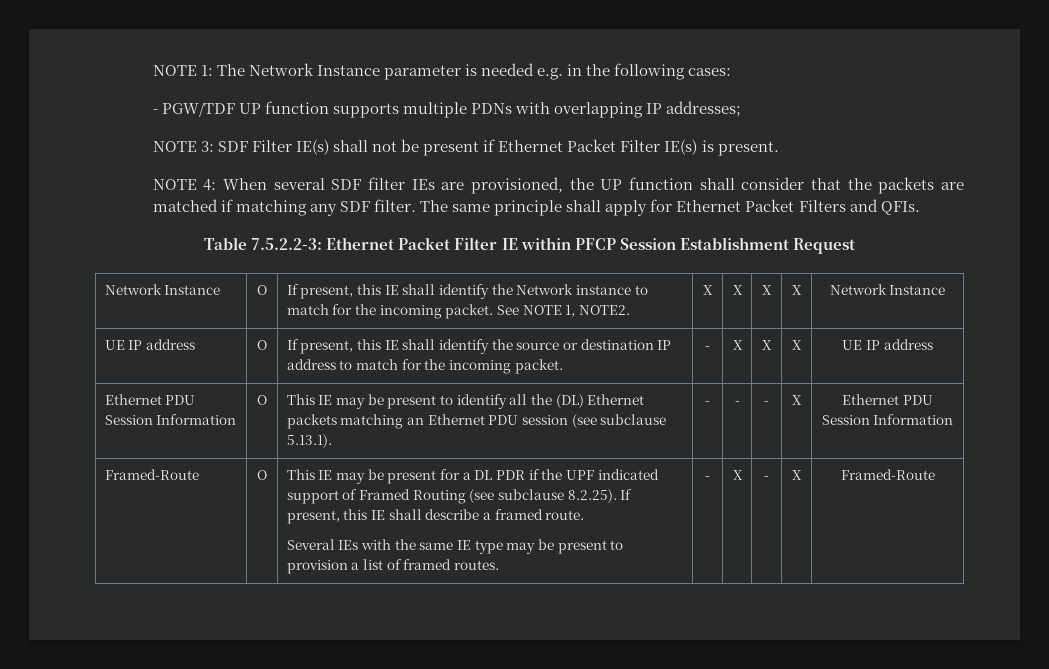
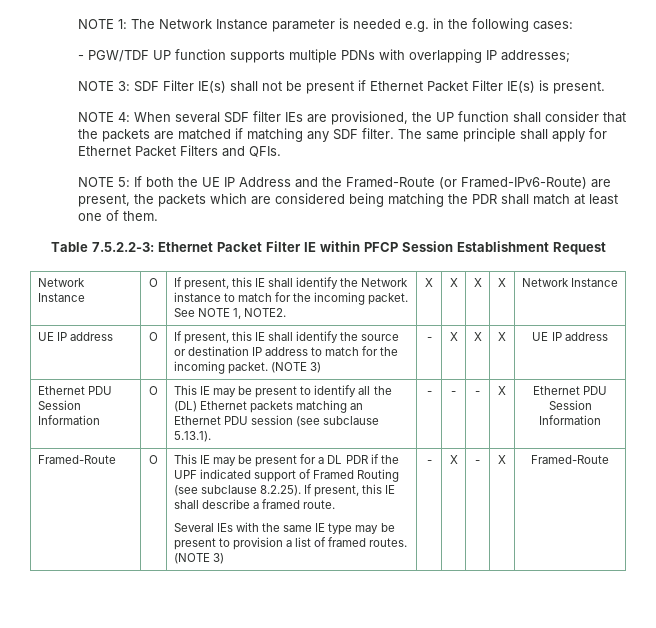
(920, 208) none -> [77,176,611,189] [77,193,618,207] [77,210,158,221] // NOTE 5: If both the UE IP Address and the Framed-Route (or Framed-IPv6-Route) are present, the packets which are considered being matching the PDR shall match at least one of them.
(563, 366) none -> [270,362,321,373] (NOTE 3)
(500, 565) none -> [173,553,224,564] (NOTE 3)

